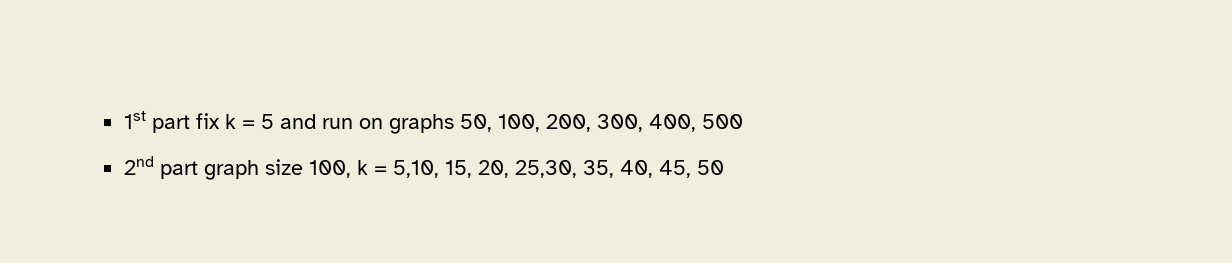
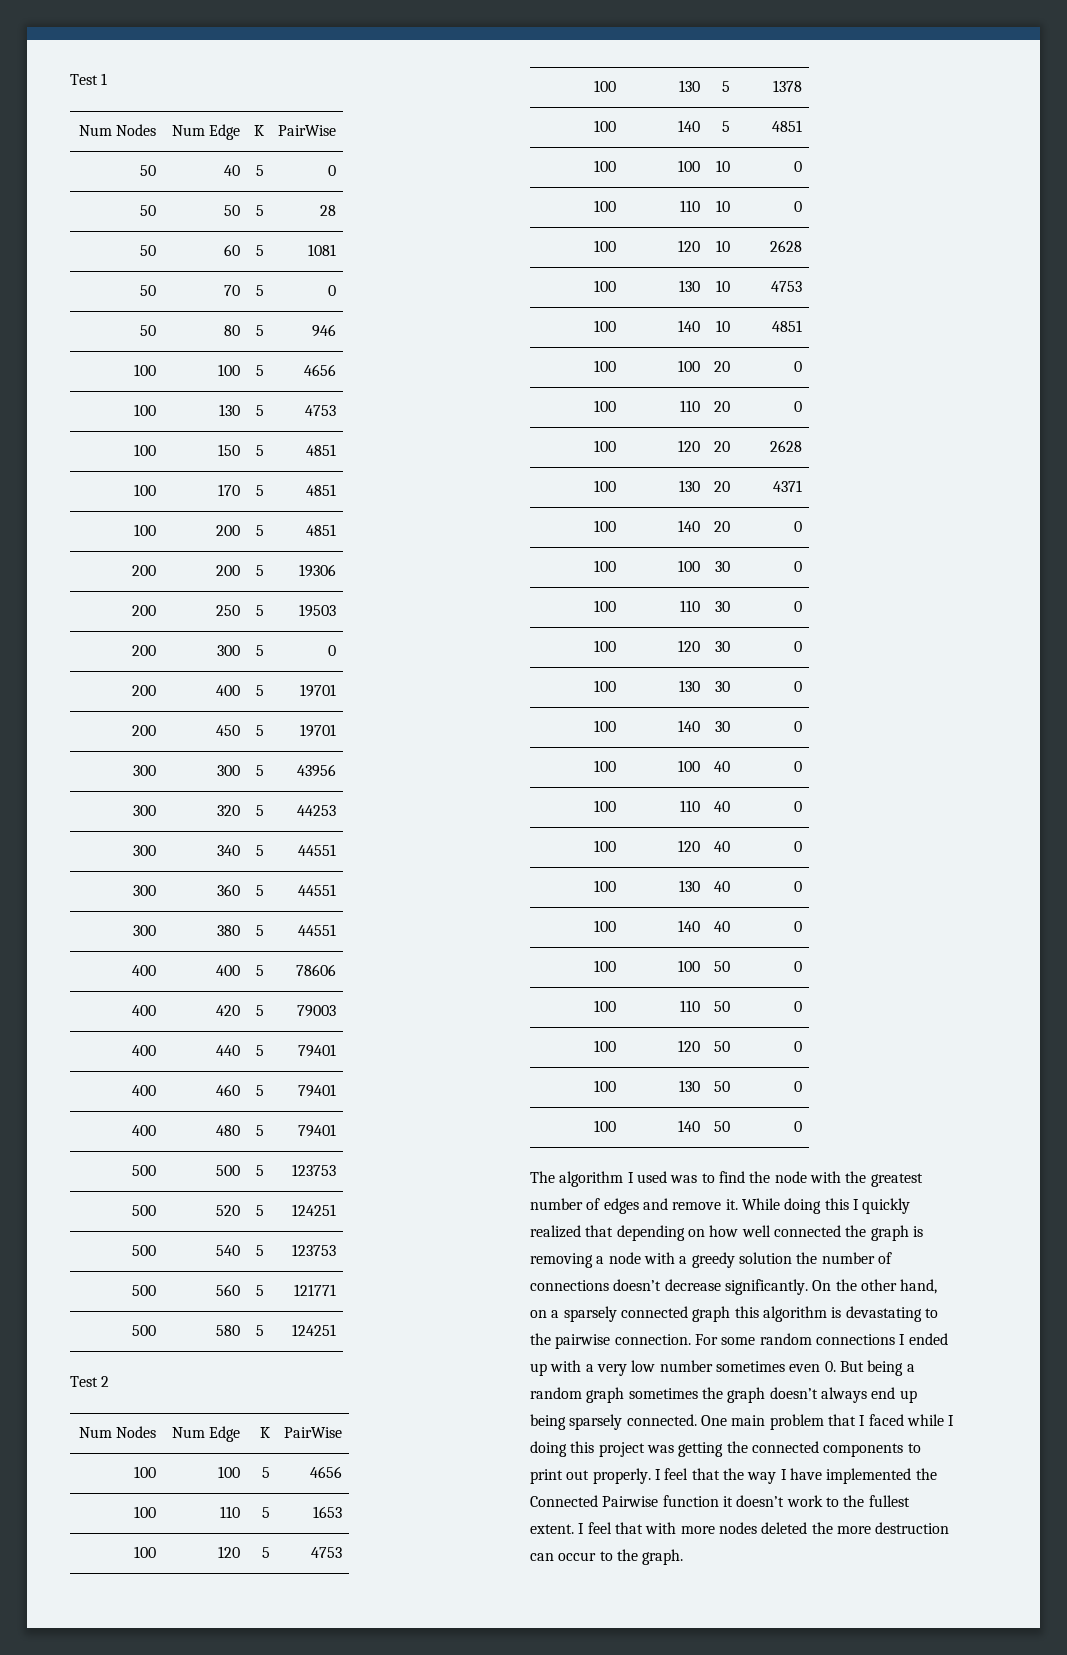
[124,111,744,134] [124,156,725,180] 1st part fix k = 5 and run on graphs 50, 100, 200, 300, 400, 500 // 2nd part graph size 100, k = 5,10, 15, 20, 25,30, 35, 40, 45, 50 -> [70,73,108,85] [79,124,157,136] [172,124,241,140] [254,125,265,136] [278,125,337,136] [140,165,157,176] [224,165,241,176] [256,165,265,176] [328,165,337,176] [140,205,157,216] [224,205,241,216] [256,205,265,216] [320,205,337,216] [140,245,157,256] [224,244,241,256] [256,245,265,256] [308,244,337,256] [140,285,157,296] [224,285,241,296] [256,285,265,296] [328,285,337,296] [140,325,157,336] [224,325,241,336] [256,325,265,336] [312,324,337,337] [134,364,157,376] [218,364,241,376] [256,365,265,376] [304,364,337,376] [134,404,157,416] [219,404,241,416] [256,405,265,416] [305,405,337,416] [134,444,157,456] [218,444,241,456] [256,445,265,456] [306,444,337,456] [134,484,157,496] [218,484,241,496] [256,485,265,496] [306,484,337,496] [134,524,157,536] [216,525,241,536] [256,525,265,536] [306,524,337,536] [132,565,157,576] [216,565,241,576] [256,565,265,576] [299,564,337,577] [132,605,157,616] [216,605,241,616] [256,605,265,616] [299,604,337,617] [132,645,157,656] [217,645,241,656] [256,645,265,656] [328,645,337,656] [132,685,157,696] [216,685,241,696] [256,685,265,696] [300,684,337,697] [132,725,157,736] [216,725,241,736] [256,725,265,736] [300,724,337,737] [133,765,157,776] [217,765,241,776] [256,765,265,776] [297,764,337,777] [133,805,157,816] [217,805,241,816] [256,805,265,816] [297,805,337,816] [133,845,157,856] [217,845,241,856] [256,845,265,856] [298,844,337,856] [133,885,157,896] [217,884,241,896] [256,885,265,896] [298,884,337,896] [133,925,157,936] [217,925,241,936] [256,925,265,936] [298,924,337,936] [132,965,157,976] [216,965,241,976] [256,965,265,976] [296,964,337,976] [132,1005,157,1016] [216,1005,241,1016] [256,1005,265,1016] [297,1005,337,1017] [132,1045,157,1056] [216,1045,241,1056] [256,1045,265,1056] [298,1044,337,1057] [132,1085,157,1096] [216,1084,241,1096] [256,1085,265,1096] [298,1084,337,1097] [132,1125,157,1136] [216,1125,241,1136] [256,1125,265,1136] [298,1124,337,1137] [132,1165,157,1176] [216,1165,241,1176] [256,1165,265,1176] [292,1164,337,1176] [132,1205,157,1216] [216,1205,241,1216] [256,1205,265,1216] [292,1204,337,1216] [132,1245,157,1256] [216,1245,241,1256] [256,1245,265,1256] [292,1244,337,1256] [132,1285,157,1296] [216,1284,241,1296] [256,1285,265,1296] [294,1284,337,1296] [132,1325,157,1336] [216,1325,241,1336] [256,1325,265,1336] [292,1324,337,1336] [70,1376,110,1387] [79,1426,157,1438] [172,1426,241,1442] [260,1427,271,1438] [284,1427,343,1438] [134,1466,157,1478] [218,1466,241,1478] [262,1467,271,1478] [310,1466,343,1478] [134,1506,157,1518] [220,1506,241,1518] [262,1507,271,1518] [313,1506,343,1518] [134,1546,157,1558] [218,1546,241,1558] [262,1547,271,1558] [311,1547,343,1558] [594,80,617,92] [679,80,701,92] [722,81,731,92] [773,80,803,92] [594,120,617,132] [678,120,701,132] [722,121,731,132] [772,120,803,132] [594,160,617,172] [678,160,701,172] [716,160,731,172] [794,161,803,172] [594,200,617,212] [680,200,701,212] [716,200,731,212] [794,201,803,212] [594,240,617,252] [678,240,701,252] [716,240,731,252] [770,240,803,252] [594,280,617,292] [679,280,701,292] [716,280,731,292] [771,281,803,292] [594,320,617,332] [678,320,701,332] [716,320,731,332] [772,320,803,332] [594,360,617,372] [678,360,701,372] [714,361,731,372] [794,361,803,372] [594,400,617,412] [680,400,701,412] [714,401,731,412] [794,401,803,412] [594,440,617,452] [678,440,701,452] [714,441,731,452] [770,440,803,452] [594,480,617,492] [679,480,701,492] [714,481,731,492] [773,480,803,492] [594,520,617,532] [678,520,701,532] [714,521,731,532] [794,521,803,532] [594,560,617,572] [678,560,701,572] [715,561,731,572] [794,561,803,572] [594,600,617,612] [680,600,701,612] [715,601,731,612] [794,601,803,612] [594,640,617,652] [678,640,701,652] [715,641,731,652] [794,641,803,652] [594,680,617,692] [679,680,701,692] [715,681,731,692] [794,681,803,692] [594,720,617,732] [678,720,701,732] [715,721,731,732] [794,721,803,732] [594,760,617,772] [678,760,701,772] [714,761,731,772] [794,761,803,772] [594,800,617,812] [680,800,701,812] [714,801,731,812] [794,801,803,812] [594,840,617,852] [678,840,701,852] [714,841,731,852] [794,841,803,852] [594,880,617,892] [679,880,701,892] [714,881,731,892] [794,881,803,892] [594,920,617,932] [678,920,701,932] [714,921,731,932] [794,921,803,932] [594,960,617,972] [678,960,701,972] [714,961,731,972] [794,961,803,972] [594,1000,617,1012] [680,1000,701,1012] [714,1001,731,1012] [794,1001,803,1012] [594,1040,617,1052] [678,1040,701,1052] [714,1041,731,1052] [794,1041,803,1052] [594,1080,617,1092] [679,1080,701,1092] [714,1081,731,1092] [794,1081,803,1092] [594,1120,617,1132] [678,1120,701,1132] [714,1121,731,1132] [794,1121,803,1132] [530,1171,923,1187] [530,1198,911,1214] [530,1225,923,1241] [530,1252,892,1268] [530,1279,938,1295] [530,1306,938,1322] [530,1333,948,1349] [530,1360,915,1376] [530,1387,917,1403] [530,1414,955,1430] [530,1441,921,1457] [530,1468,937,1484] [530,1495,910,1507] [530,1522,950,1534] [530,1549,684,1565] Test 1 // Num Nodes | Num Edge | K | PairWise // 50 | 40 | 5 | 0 // 50 | 50 | 5 | 28 // 50 | 60 | 5 | 1081 // 50 | 70 | 5 | 0 // 50 | 80 | 5 | 946 // 100 | 100 | 5 | 4656 // 100 | 130 | 5 | 4753 // 100 | 150 | 5 | 4851 // 100 | 170 | 5 | 4851 // 100 | 200 | 5 | 4851 // 200 | 200 | 5 | 19306 // 200 | 250 | 5 | 19503 // 200 | 300 | 5 | 0 // 200 | 400 | 5 | 19701 // 200 | 450 | 5 | 19701 // 300 | 300 | 5 | 43956 // 300 | 320 | 5 | 44253 // 300 | 340 | 5 | 44551 // 300 | 360 | 5 | 44551 // 300 | 380 | 5 | 44551 // 400 | 400 | 5 | 78606 // 400 | 420 | 5 | 79003 // 400 | 440 | 5 | 79401 // 400 | 460 | 5 | 79401 // 400 | 480 | 5 | 79401 // 500 | 500 | 5 | 123753 // 500 | 520 | 5 | 124251 // 500 | 540 | 5 | 123753 // 500 | 560 | 5 | 121771 // 500 | 580 | 5 | 124251 // Test 2 // Num Nodes | Num Edge | K | PairWise // 100 | 100 | 5 | 4656 // 100 | 110 | 5 | 1653 // 100 | 120 | 5 | 4753 // 100 | 130 | 5 | 1378 // 100 | 140 | 5 | 4851 // 100 | 100 | 10 | 0 // 100 | 110 | 10 | 0 // 100 | 120 | 10 | 2628 // 100 | 130 | 10 | 4753 // 100 | 140 | 10 | 4851 // 100 | 100 | 20 | 0 // 100 | 110 | 20 | 0 // 100 | 120 | 20 | 2628 // 100 | 130 | 20 | 4371 // 100 | 140 | 20 | 0 // 100 | 100 | 30 | 0 // 100 | 110 | 30 | 0 // 100 | 120 | 30 | 0 // 100 | 130 | 30 | 0 // 100 | 140 | 30 | 0 // 100 | 100 | 40 | 0 // 100 | 110 | 40 | 0 // 100 | 120 | 40 | 0 // 100 | 130 | 40 | 0 // 100 | 140 | 40 | 0 // 100 | 100 | 50 | 0 // 100 | 110 | 50 | 0 // 100 | 120 | 50 | 0 // 100 | 130 | 50 | 0 // 100 | 140 | 50 | 0 // The algorithm I used was to find the node with the greatest number of edges and remove it. While doing this I quickly realized that depending on how well connected the graph is removing a node with a greedy solution the number of connections doesn’t decrease significantly. On the other hand, on a sparsely connected graph this algorithm is devastating to the pairwise connection. For some random connections I ended up with a very low number sometimes even 0. But being a random graph sometimes the graph doesn’t always end up being sparsely connected. One main problem that I faced while I doing this project was getting the connected components to print out properly. I feel that the way I have implemented the Connected Pairwise function it doesn’t work to the fullest extent. I feel that with more nodes deleted the more destruction can occur to the graph.

